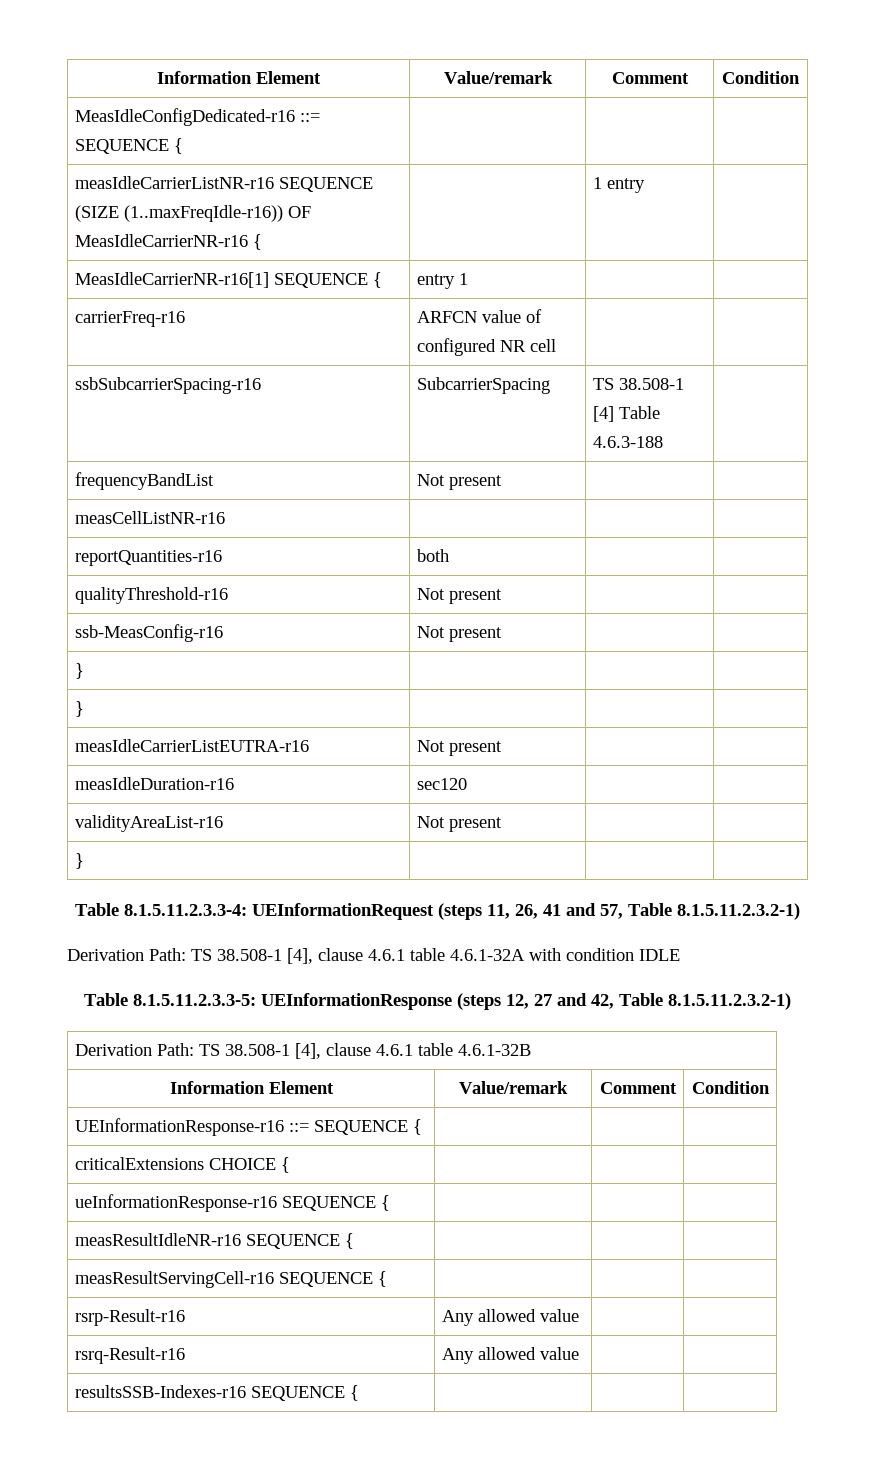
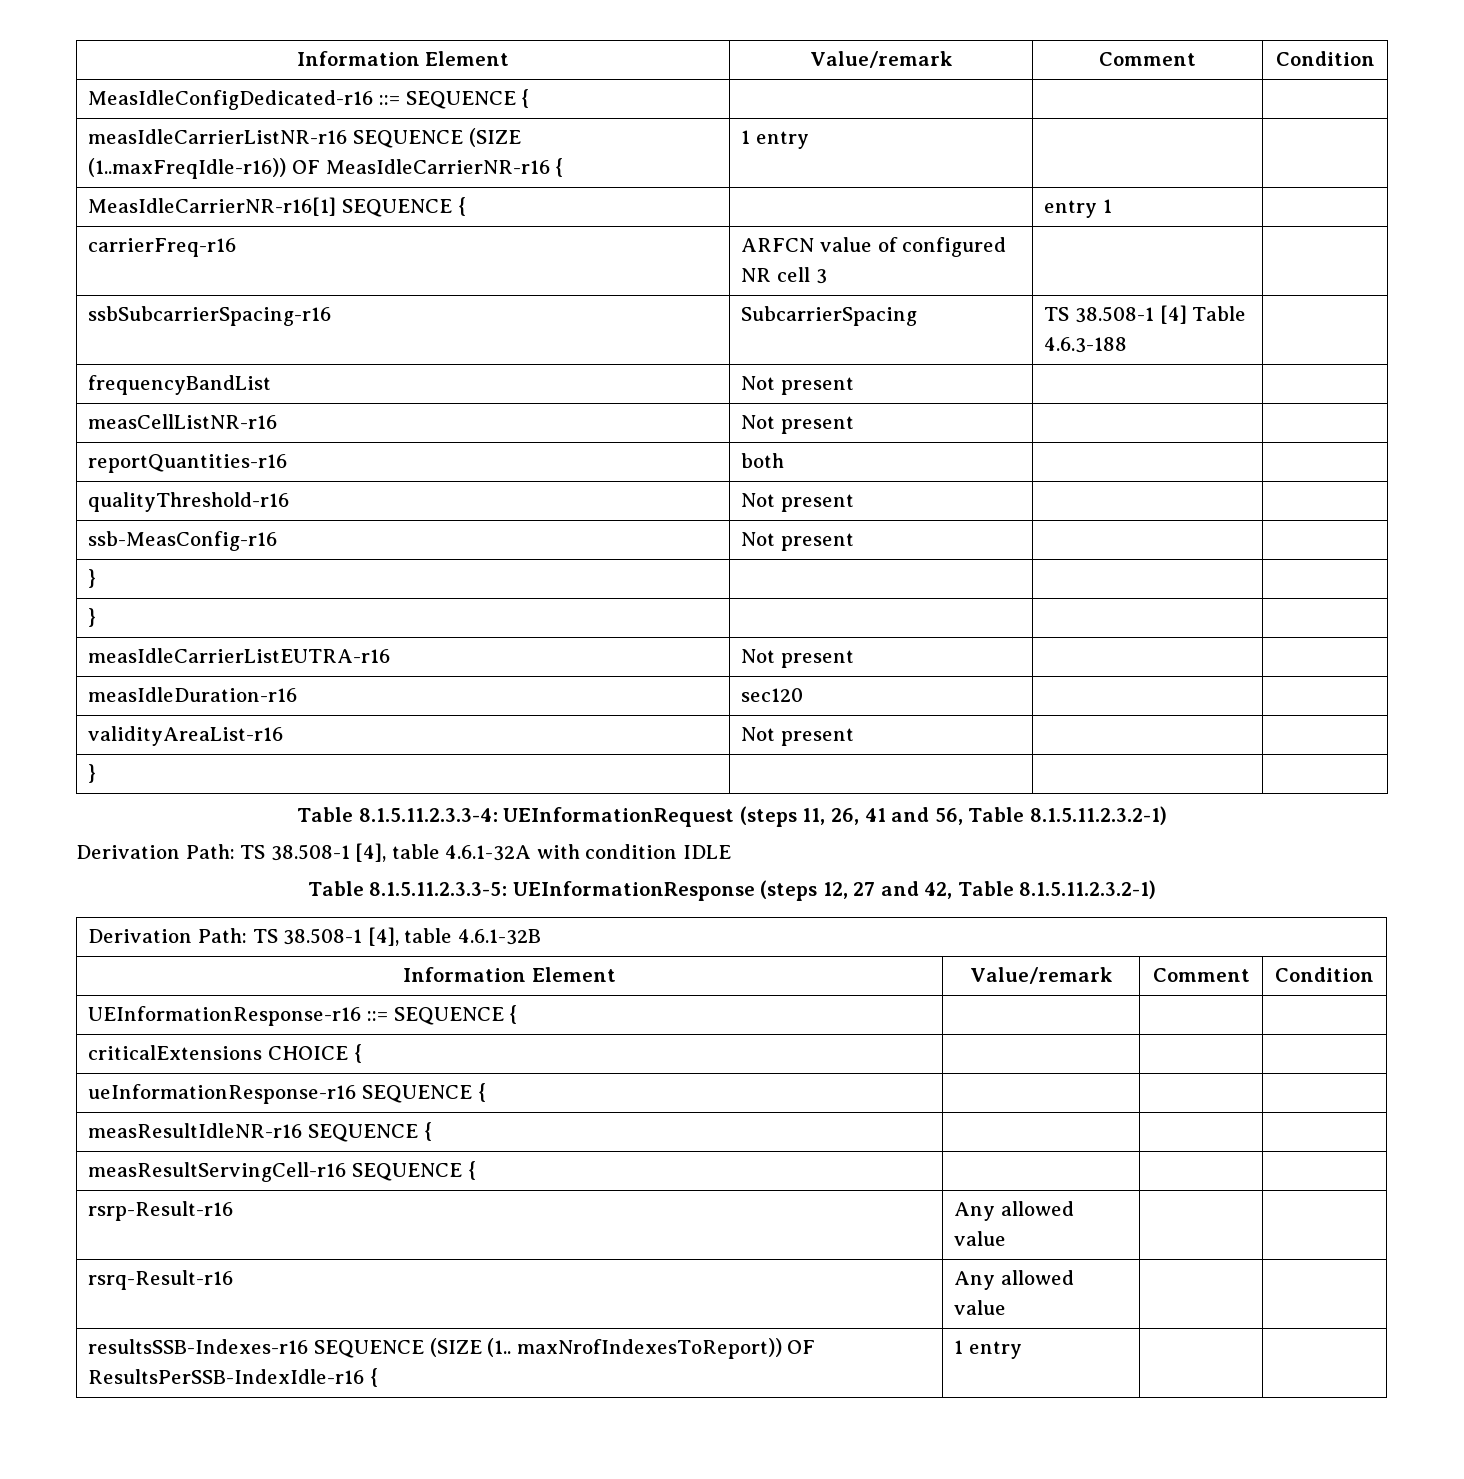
[592,177,645,193] | 1 entry | -> [741,130,809,149] 1 entry | |
[416,273,468,289] entry 1 | | -> [1044,199,1112,218] | entry 1 |
(556, 345) none -> [815,269,827,284] 3
(225, 517) none -> [741,415,854,434] Not present
[600,903,800,920] [67,948,405,964] 57, Table 8.1.5.11.2.3.2-1) // Derivation Path: TS 38.508-1 [4], clause 4.6.1 -> [934,806,1167,825] [76,843,387,862] 56, Table 8.1.5.11.2.3.2-1) // Derivation Path: TS 38.508-1 [4],
[325,1043,413,1056] clause 4.6.1 -> (399, 936) none
[349,1385,359,1401] { | -> [429,1338,816,1359] [88,1368,378,1387] [954,1340,1022,1359] (SIZE (1.. maxNrofIndexesToReport)) OF ResultsPerSSB-IndexIdle-r16 { | 1 entry

